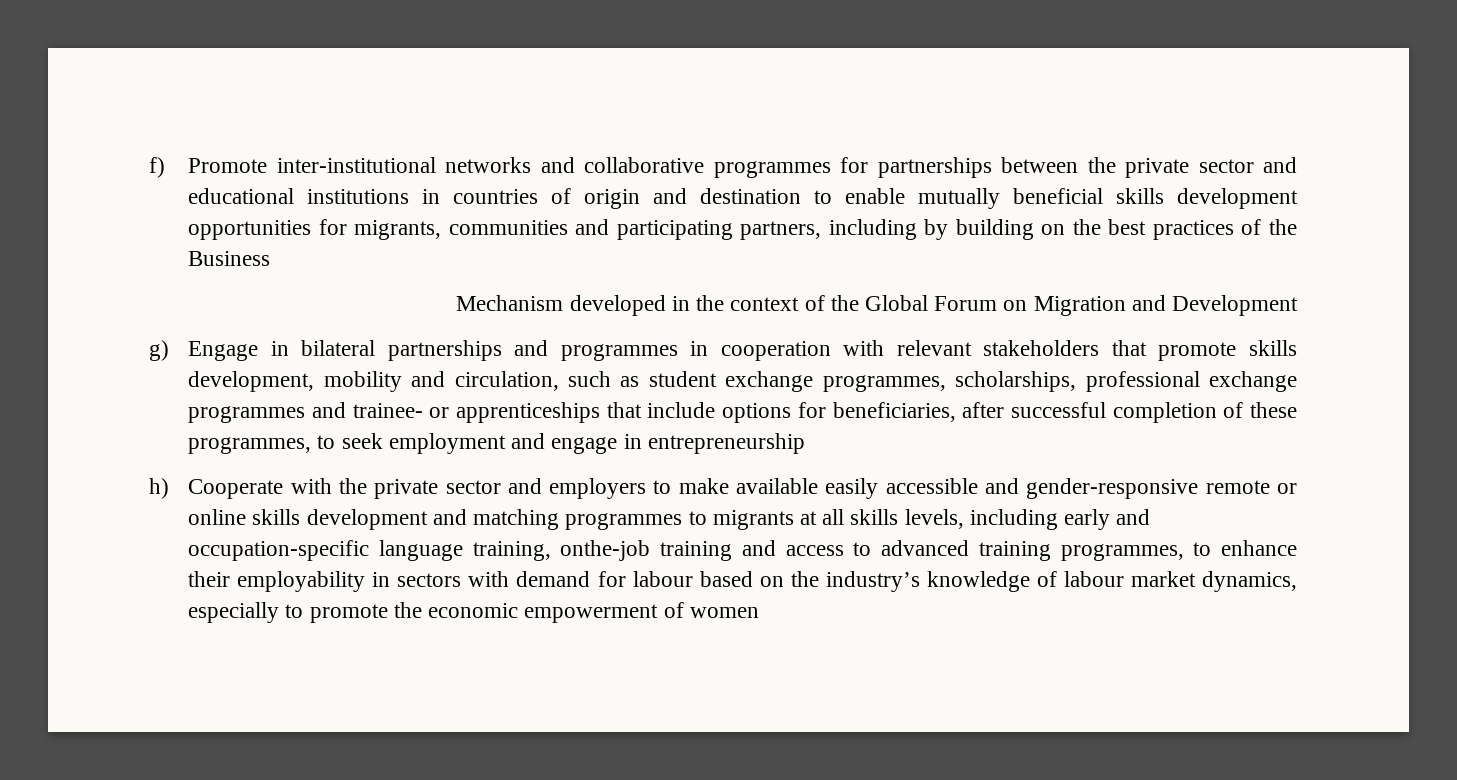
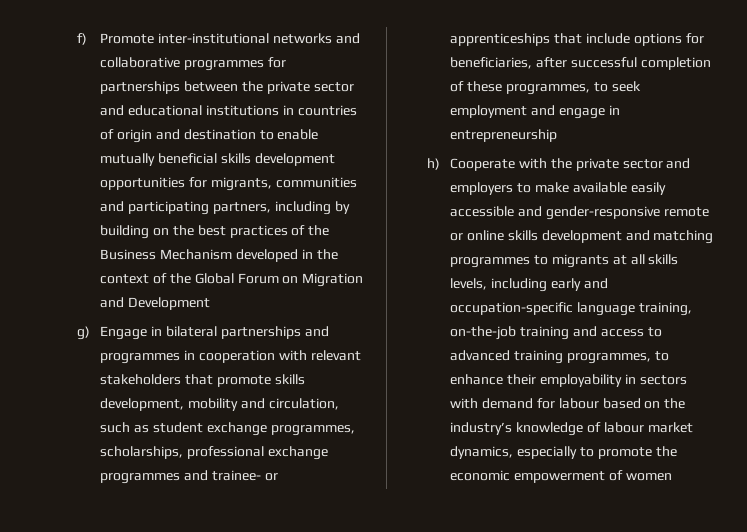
(271, 258) // -> (157, 254) none
[560,540,651,561] onthe-job -> [450,326,517,340] on-the-job

